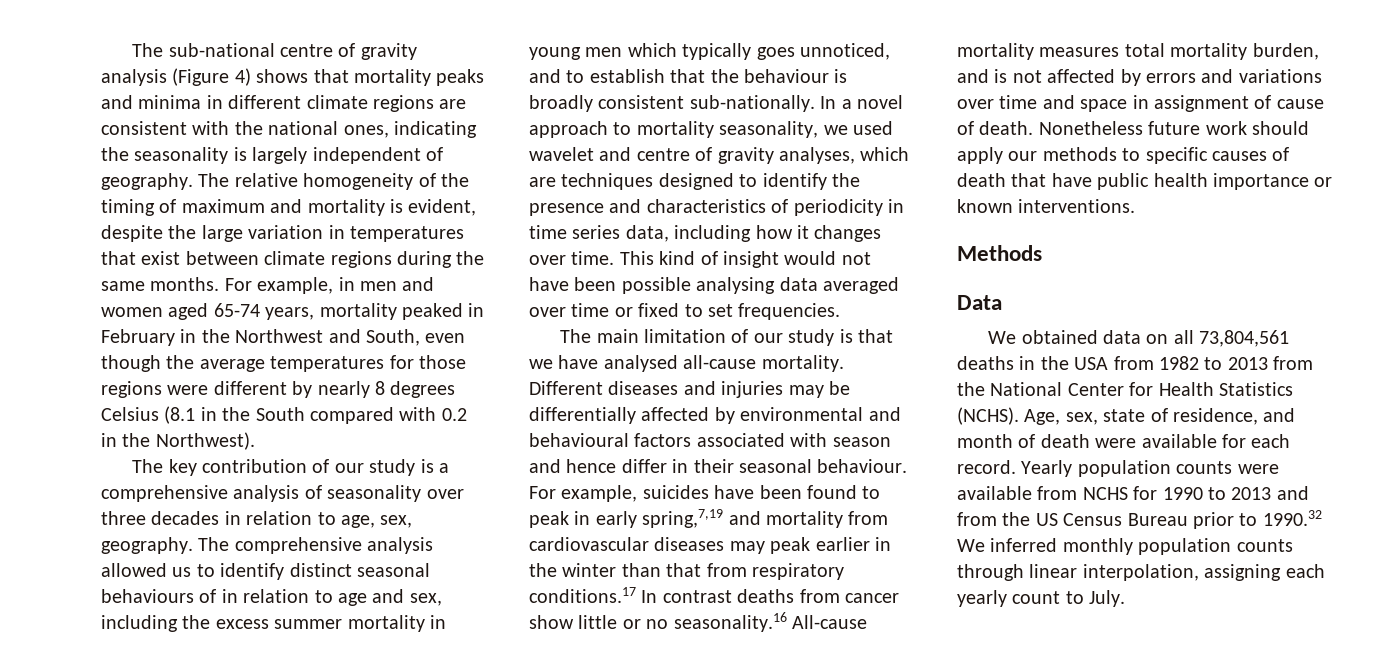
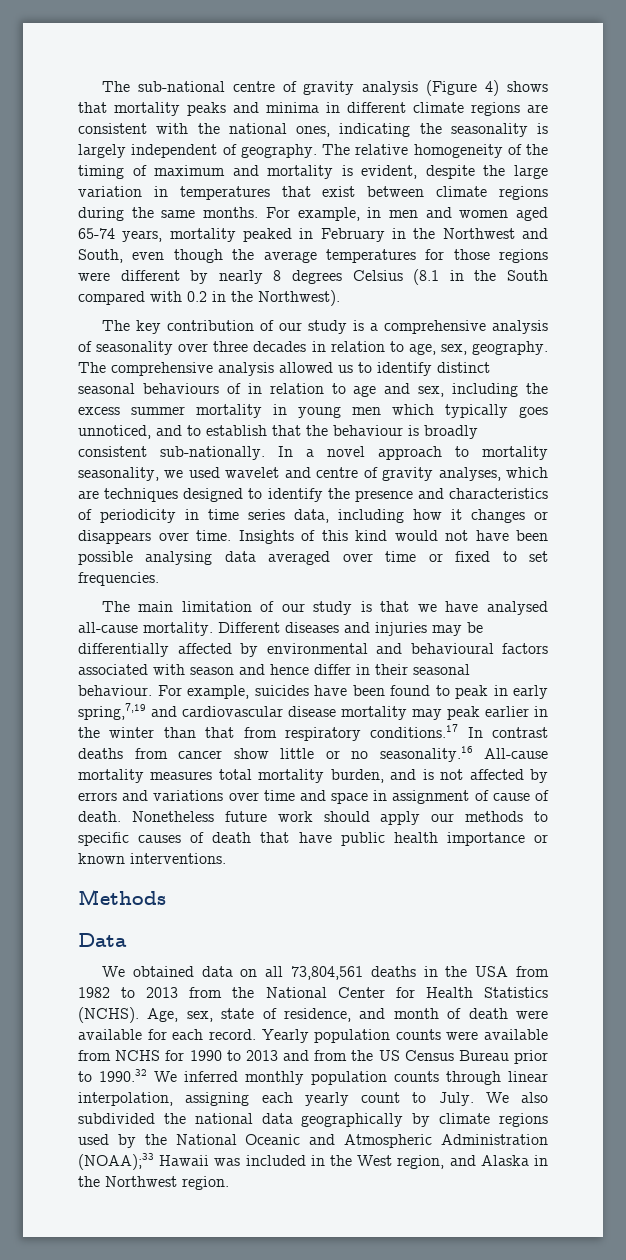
[529,251,779,268] over time. This kind of insight -> [534,511,548,520] [78,530,387,544] or disappears over time. Insights of this kind
[766,511,889,528] [529,537,725,551] mortality from cardiovascular diseases -> [182,706,407,720] cardiovascular disease mortality
(1126, 598) none -> [485,1092,548,1103] [78,1113,548,1127] [78,1134,548,1148] [78,1153,548,1170] [78,1176,229,1190] We also subdivided the national data geographically by climate regions used by the National Oceanic and Atmospheric Administration (NOAA);33 Hawaii was included in the West region, and Alaska in the Northwest region.

